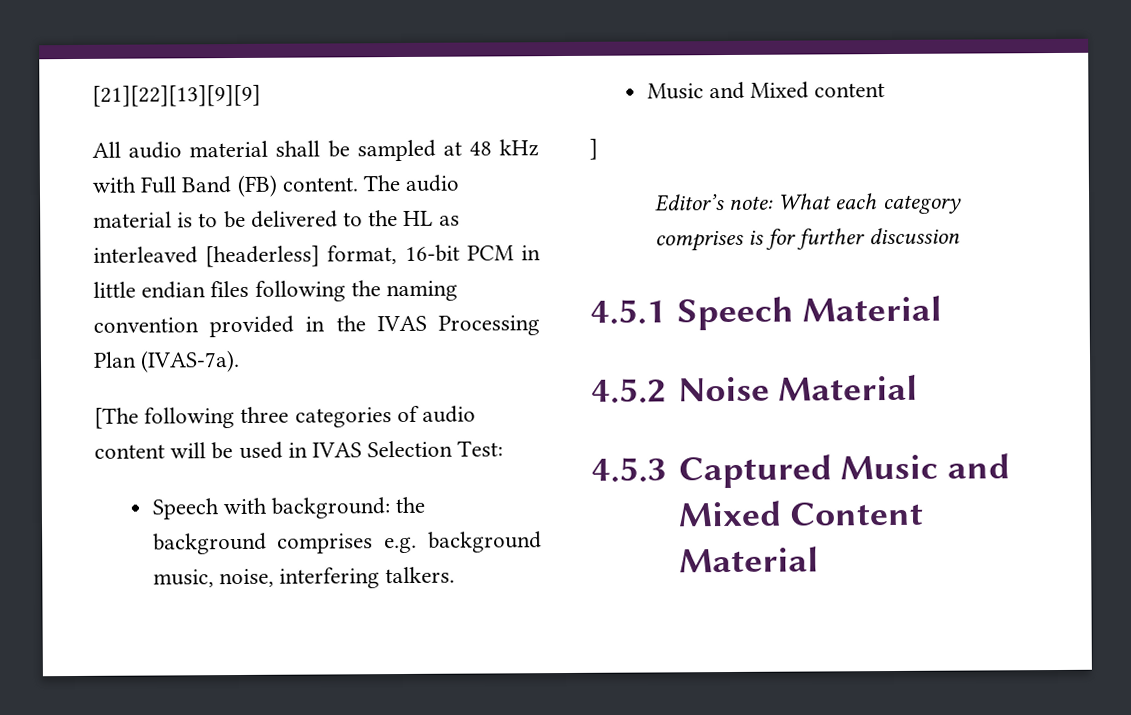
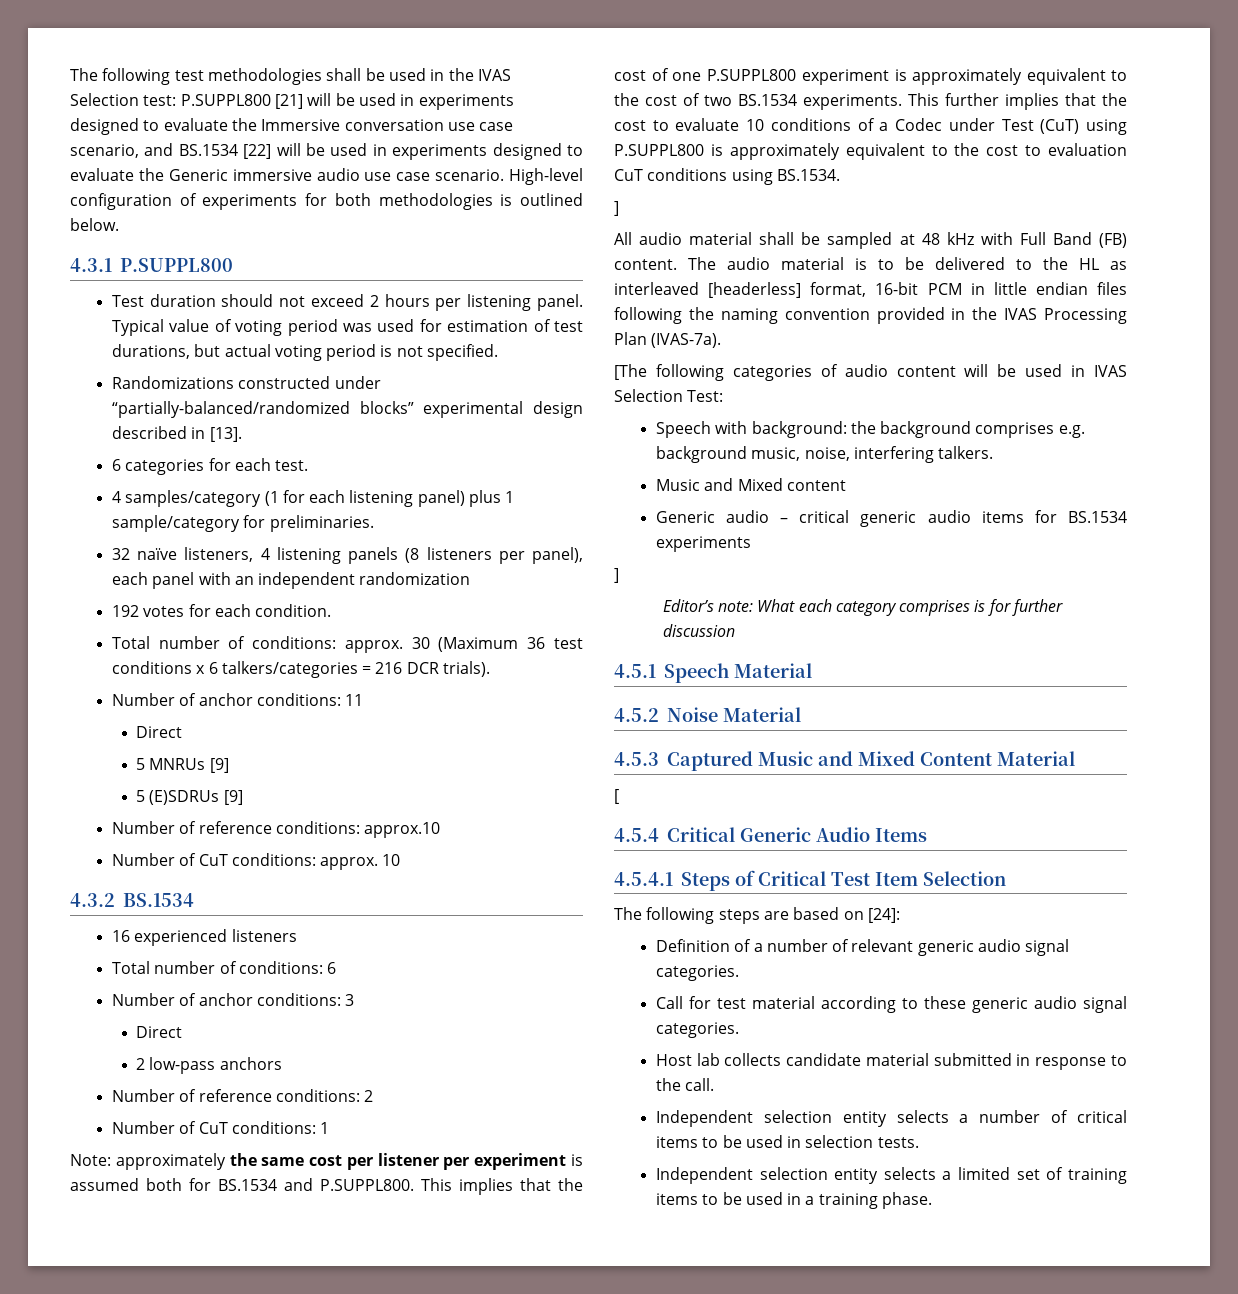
[92,84,261,107] [21][22][13][9][9] -> [70,68,511,85] [70,93,514,110] [70,118,514,135] [70,143,583,160] [70,168,583,185] [70,193,583,210] [70,218,119,231] [70,258,233,272] [111,294,583,311] [111,319,584,336] [111,344,499,361] [111,376,381,389] [111,401,583,418] [111,426,242,442] [111,458,309,475] [111,490,515,507] [111,515,374,532] [111,547,584,564] [111,572,471,589] [111,604,332,617] [111,636,583,653] [111,661,491,678] [111,693,364,706] [136,726,183,738] [136,758,229,773] [136,790,243,805] [111,821,441,838] [111,853,401,870] [70,893,194,907] [111,929,297,946] [111,961,337,974] [111,993,355,1006] [136,1026,183,1038] [136,1057,282,1074] [111,1089,374,1102] [111,1121,330,1134] [70,1153,583,1170] [70,1178,583,1195] [614,68,1127,85] [614,93,1127,110] [614,118,1127,135] [614,143,1127,160] [614,168,840,185] [614,201,619,216] The following test methodologies shall be used in the IVAS Selection test: P.SUPPL800 [21] will be used in experiments designed to evaluate the Immersive conversation use case scenario, and BS.1534 [22] will be used in experiments designed to evaluate the Generic immersive audio use case scenario. High-level configuration of experiments for both methodologies is outlined below. // 4.3.1 P.SUPPL800 // Test duration should not exceed 2 hours per listening panel. Typical value of voting period was used for estimation of test durations, but actual voting period is not specified. // Randomizations constructed under “partially-balanced/randomized blocks” experimental design described in [13]. // 6 categories for each test. // 4 samples/category (1 for each listening panel) plus 1 sample/category for preliminaries. // 32 naïve listeners, 4 listening panels (8 listeners per panel), each panel with an independent randomization // 192 votes for each condition. // Total number of conditions: approx. 30 (Maximum 36 test conditions x 6 talkers/categories = 216 DCR trials). // Number of anchor conditions: 11 // Direct // 5 MNRUs [9] // 5 (E)SDRUs [9] // Number of reference conditions: approx.10 // Number of CuT conditions: approx. 10 // 4.3.2 BS.1534 // 16 experienced listeners // Total number of conditions: 6 // Number of anchor conditions: 3 // Direct // 2 low-pass anchors // Number of reference conditions: 2 // Number of CuT conditions: 1 // Note: approximately the same cost per listener per experiment is assumed both for BS.1534 and P.SUPPL800. This implies that the cost of one P.SUPPL800 experiment is approximately equivalent to the cost of two BS.1534 experiments. This further implies that the cost to evaluate 10 conditions of a Codec under Test (CuT) using P.SUPPL800 is approximately equivalent to the cost to evaluation CuT conditions using BS.1534. // ]
[240,406,290,423] three -> (724, 372) none
(886, 90) none -> [655,510,1127,527] [655,536,751,552] // Generic audio – critical generic audio items for BS.1534 experiments
(819, 559) none -> [614,789,619,804] [614,827,927,842] [614,870,1006,891] [614,907,900,924] [655,939,1070,956] [655,965,739,981] [655,996,1127,1013] [655,1022,739,1038] [655,1053,1127,1070] [655,1078,715,1091] [655,1110,1127,1127] [655,1135,919,1148] [655,1167,1127,1184] [655,1192,933,1209] // [ // 4.5.4 Critical Generic Audio Items // 4.5.4.1 Steps of Critical Test Item Selection // The following steps are based on [24]: // Definition of a number of relevant generic audio signal categories. // Call for test material according to these generic audio signal categories. // Host lab collects candidate material submitted in response to the call. // Independent selection entity selects a number of critical items to be used in selection tests. // Independent selection entity selects a limited set of training items to be used in a training phase.

